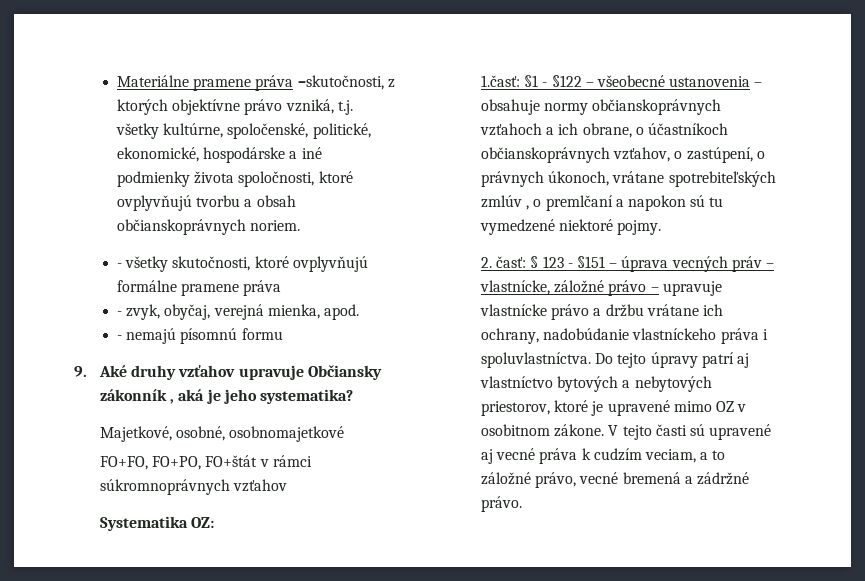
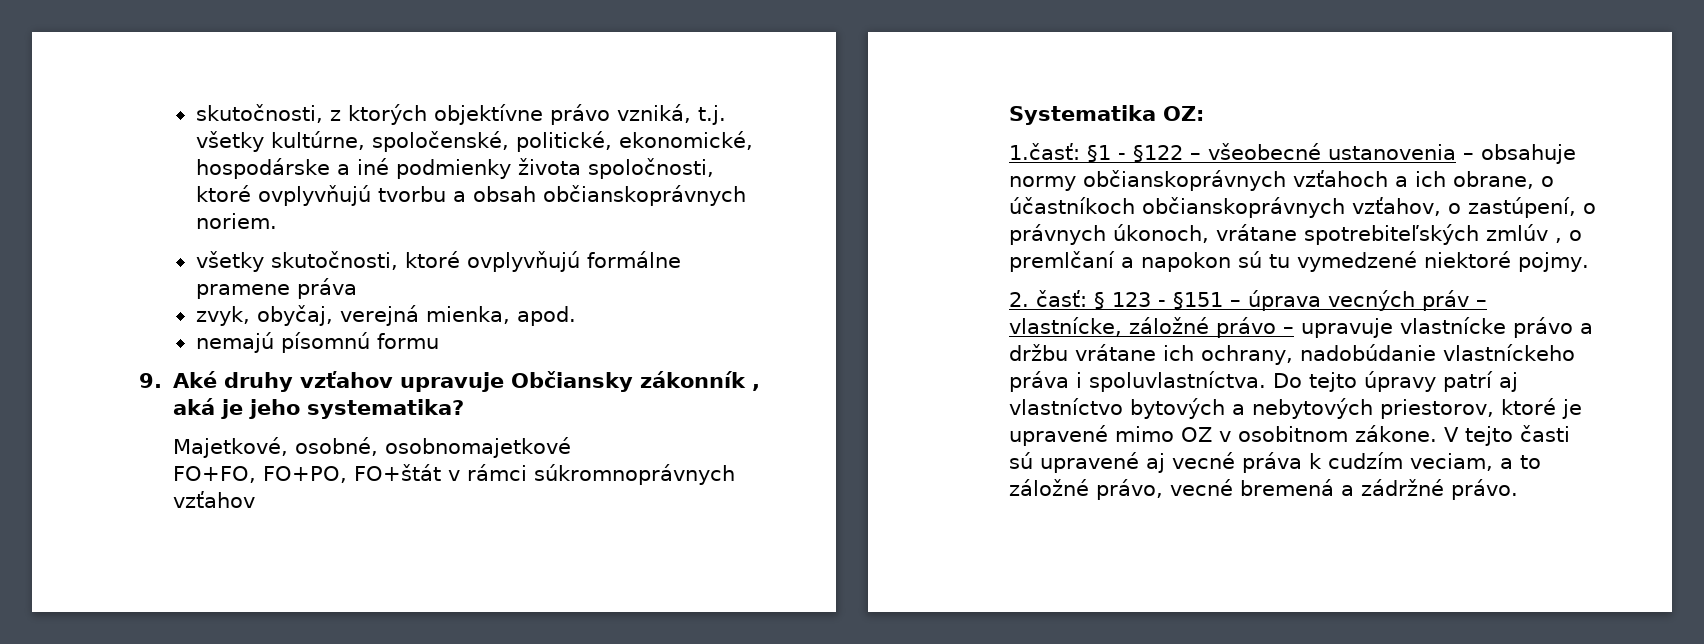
[117,75,384,91] Materiálne pramene práva –skutočnosti, -> [195,104,323,123] skutočnosti,
[117,263,123,268] - -> (277, 221) none
[117,311,123,316] - -> (357, 288) none
[117,335,123,340] - -> (576, 316) none

